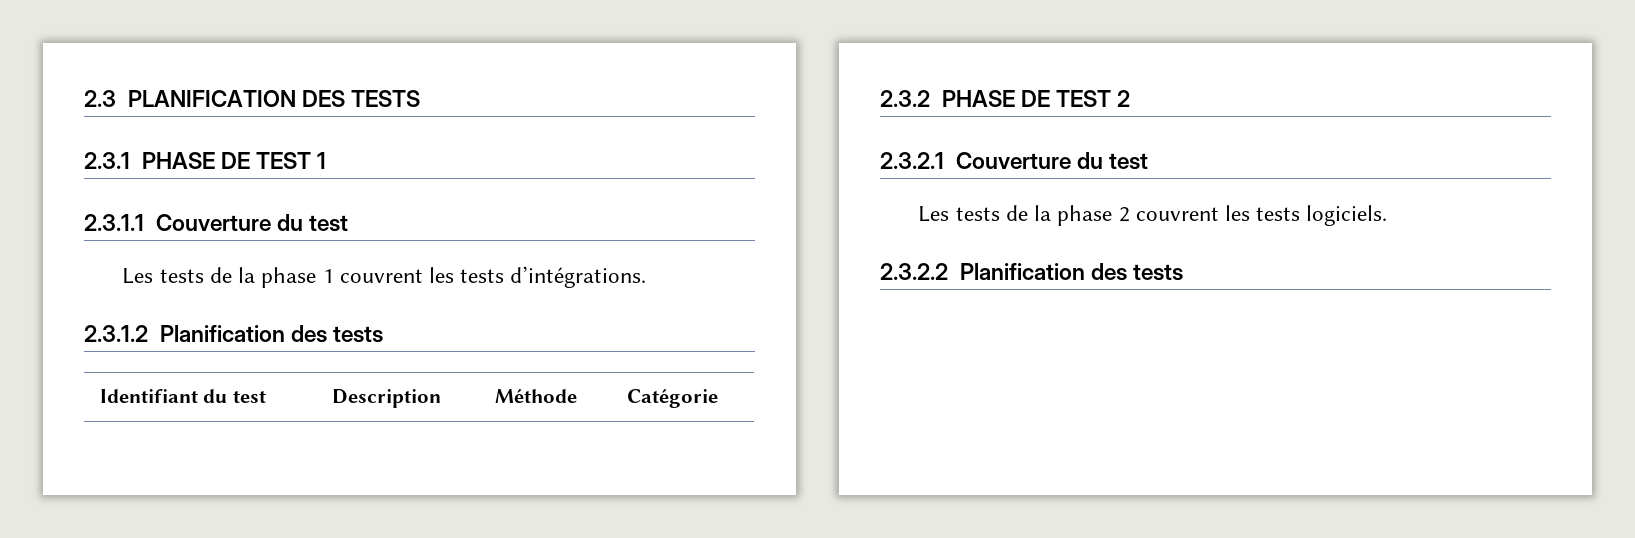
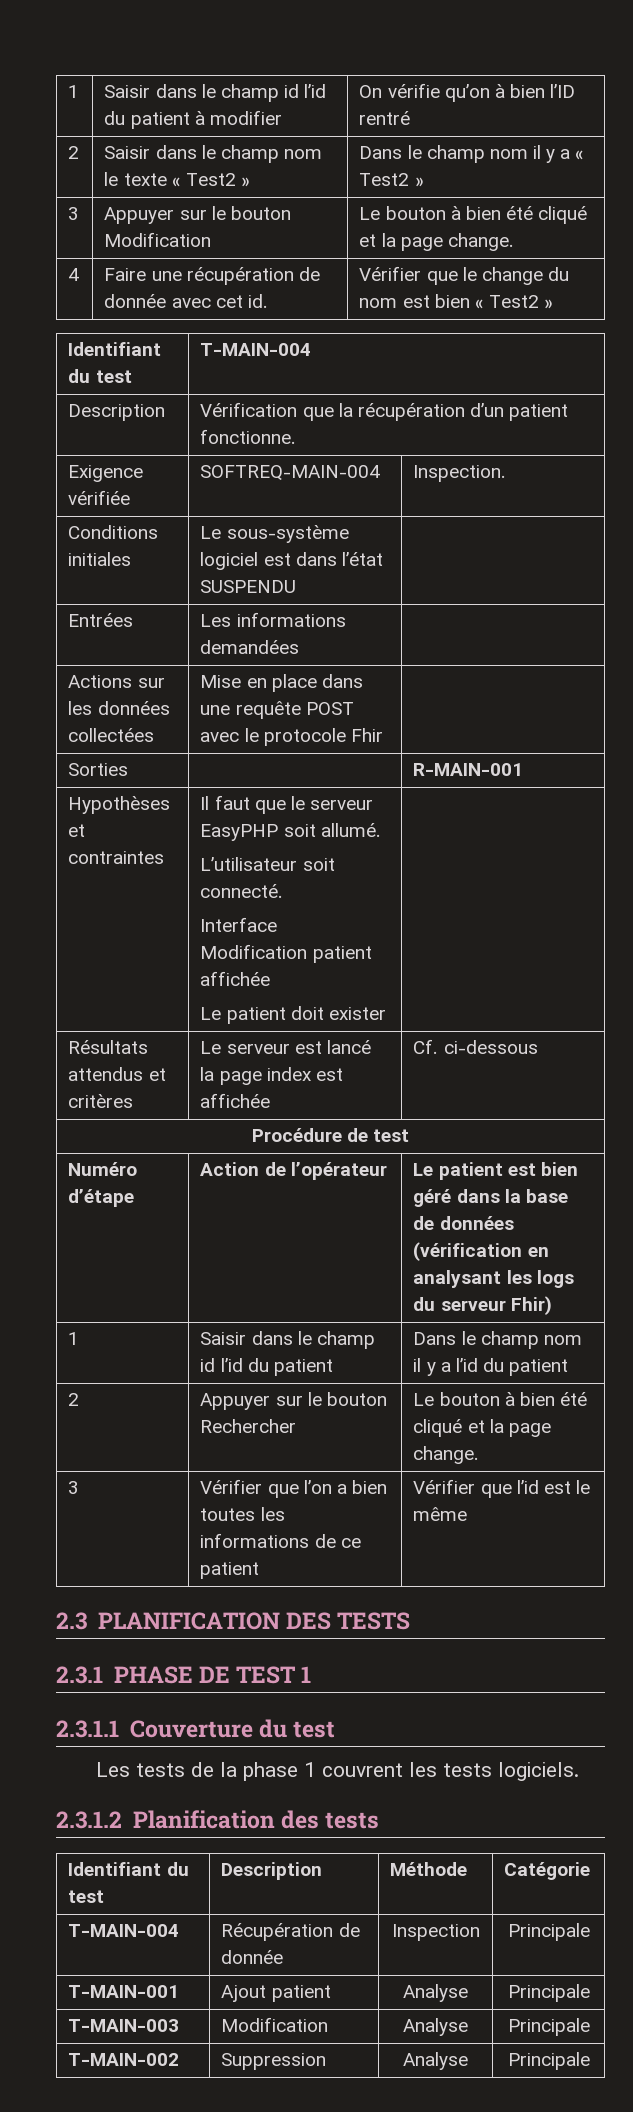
(84, 98) none -> [68,85,80,98] [104,84,327,102] [104,110,282,129] [359,83,576,102] [359,111,411,125] [68,146,80,159] [104,145,322,163] [104,172,250,187] [359,145,585,163] [359,173,424,187] [68,207,80,220] [104,206,291,224] [104,232,212,247] [359,206,588,224] [359,233,514,251] [68,268,80,281] [104,267,320,285] [104,294,268,308] [359,266,569,285] [359,294,554,309] [68,342,162,356] [68,369,132,383] [200,343,312,356] [68,404,166,421] [200,402,569,421] [200,429,297,444] [68,465,144,482] [68,490,131,505] [200,465,381,481] [413,465,507,482] [68,525,159,539] [68,552,132,566] [200,525,349,543] [200,552,383,570] [200,580,297,593] [68,613,134,627] [200,612,346,627] [200,640,300,654] [68,675,165,688] [68,701,170,715] [68,728,155,742] [200,674,363,692] [200,701,354,719] [200,728,383,746] [68,763,129,776] [413,763,524,776] [68,796,171,814] [68,824,86,837] [68,851,165,864] [200,795,373,814] [200,823,381,841] [200,857,335,871] [200,884,284,898] [200,917,278,932] [200,944,372,963] [200,971,271,986] [200,1006,386,1024] [68,1040,149,1054] [68,1067,166,1081] [68,1094,134,1108] [200,1040,371,1054] [200,1067,343,1085] [200,1093,271,1108] [413,1039,538,1054] [251,1128,410,1142] [68,1162,138,1176] [68,1189,135,1207] [200,1162,387,1180] [413,1162,578,1180] [413,1189,568,1207] [413,1216,514,1230] [413,1242,549,1261] [413,1270,574,1288] [413,1296,552,1315] [68,1332,80,1345] [200,1331,375,1349] [200,1358,333,1376] [413,1331,582,1349] [413,1358,569,1376] [68,1393,80,1406] [200,1392,387,1410] [200,1419,297,1433] [413,1392,587,1406] [413,1419,551,1437] [413,1446,480,1464] [68,1481,80,1494] [200,1479,387,1498] [200,1507,285,1521] [200,1533,361,1548] [200,1562,260,1579] [413,1479,590,1498] [413,1507,468,1521] 1 | Saisir dans le champ id l’id du patient à modifier | On vérifie qu’on à bien l’ID rentré // 2 | Saisir dans le champ nom le texte « Test2 » | Dans le champ nom il y a « Test2 » // 3 | Appuyer sur le bouton Modification | Le bouton à bien été cliqué et la page change. // 4 | Faire une récupération de donnée avec cet id. | Vérifier que le change du nom est bien « Test2 » // Identifiant du test | T-MAIN-004 // Description | Vérification que la récupération d’un patient fonctionne. // Exigence vérifiée | SOFTREQ-MAIN-004 | Inspection. // Conditions initiales | Le sous-système logiciel est dans l’état SUSPENDU | // Entrées | Les informations demandées | // Actions sur les données collectées | Mise en place dans une requête POST avec le protocole Fhir | // Sorties | | R-MAIN-001 // Hypothèses et contraintes | Il faut que le serveur EasyPHP soit allumé. // L’utilisateur soit connecté. // Interface Modification patient affichée // Le patient doit exister | // Résultats attendus et critères | Le serveur est lancé la page index est affichée | Cf. ci-dessous // Procédure de test // Numéro d’étape | Action de l’opérateur | Le patient est bien géré dans la base de données (vérification en analysant les logs du serveur Fhir) // 1 | Saisir dans le champ id l’id du patient | Dans le champ nom il y a l’id du patient // 2 | Appuyer sur le bouton Rechercher | Le bouton à bien été cliqué et la page change. // 3 | Vérifier que l’on a bien toutes les informations de ce patient | Vérifier que l’id est le même //
[510,266,647,288] d’intégrations. -> [498,1762,580,1781] logiciels.
[880,90,1130,107] [880,152,1148,170] [918,205,1388,226] [880,263,1183,281] // 2.3.2 PHASE DE TEST 2 // 2.3.2.1 Couverture du test // Les tests de la phase 2 couvrent les tests logiciels. // 2.3.2.2 Planification des tests -> [68,1924,180,1937] [221,1923,360,1941] [221,1950,284,1964] [391,1924,480,1941] [507,1923,590,1941] [68,1985,180,1998] [221,1985,331,2002] [403,1984,468,2002] [507,1984,590,2002] [68,2019,180,2032] [221,2017,329,2032] [403,2018,468,2036] [507,2018,590,2036] [68,2053,180,2066] [221,2053,327,2070] [403,2052,468,2070] [507,2052,590,2070] // T-MAIN-004 | Récupération de donnée | Inspection | Principale // T-MAIN-001 | Ajout patient | Analyse | Principale // T-MAIN-003 | Modification | Analyse | Principale // T-MAIN-002 | Suppression | Analyse | Principale

